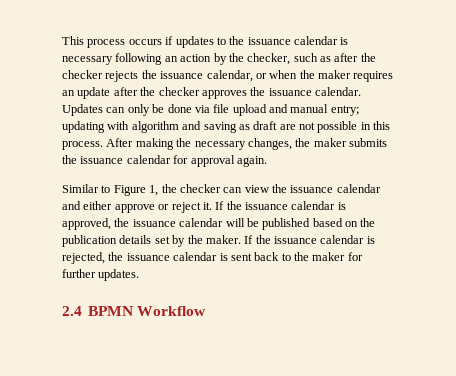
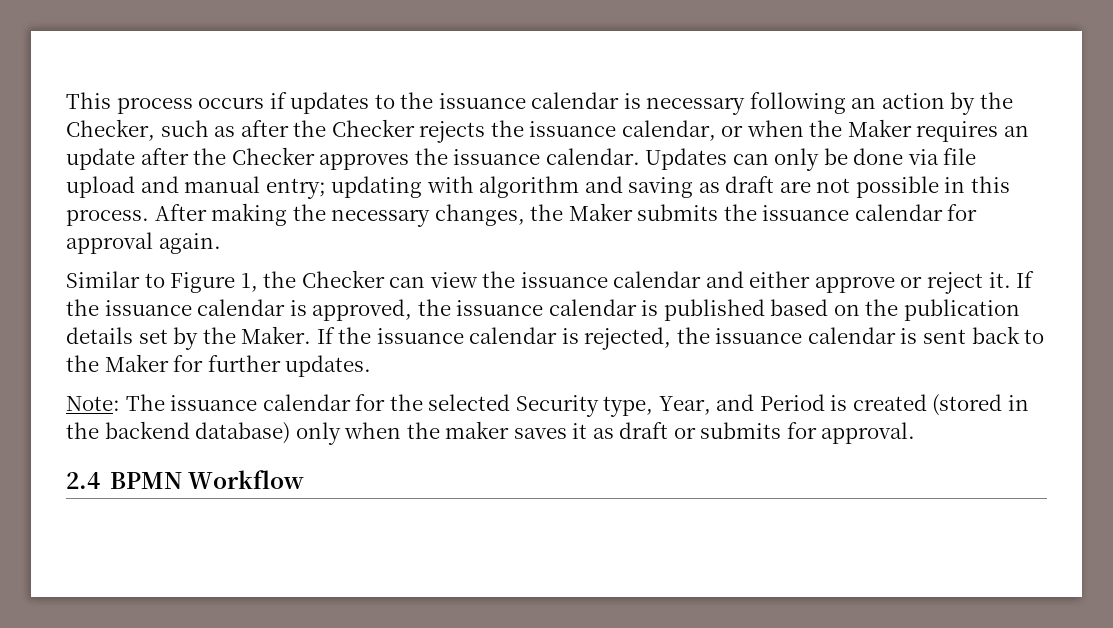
[247,53,291,65] checker, -> [66,119,155,141] Checker,
[62,70,103,79] checker -> [331,119,415,137] Checker
[318,70,351,79] maker -> [847,119,912,137] Maker
[158,87,200,96] checker -> [231,147,315,165] Checker
[313,138,347,147] maker -> [568,203,633,221] Maker
[179,184,221,193] checker -> [301,270,385,288] Checker
[225,218,259,227] will be -> [641,300,659,316] is
[205,235,241,244] maker. -> [241,326,312,344] Maker.
[312,252,346,261] maker -> [104,354,169,372] Maker
(140, 275) none -> [66,394,1030,417] [66,421,916,445] // Note: The issuance calendar for the selected Security type, Year, and Period is created (stored in the backend database) only when the maker saves it as draft or submits for approval.

